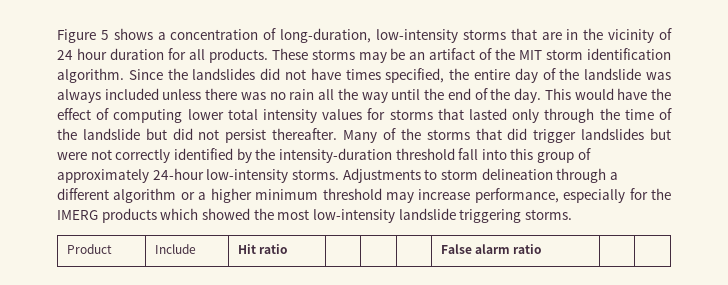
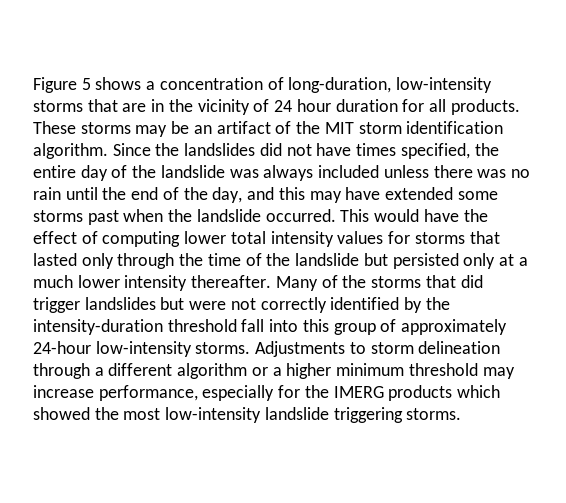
[318,88,388,103] all the way -> (61, 193) none
[514,88,542,103] day. -> [212,187,498,203] [33,209,336,225] day, and this may have extended some storms past when the landslide occurred.
[172,128,267,143] did not persist -> [392,253,528,269] [33,275,188,291] persisted only at a much lower intensity
[66,244,112,254] [154,244,196,254] [237,244,288,254] [440,244,543,254] // Product | Include | Hit ratio | | | | False alarm ratio | | -> (462, 414) none

